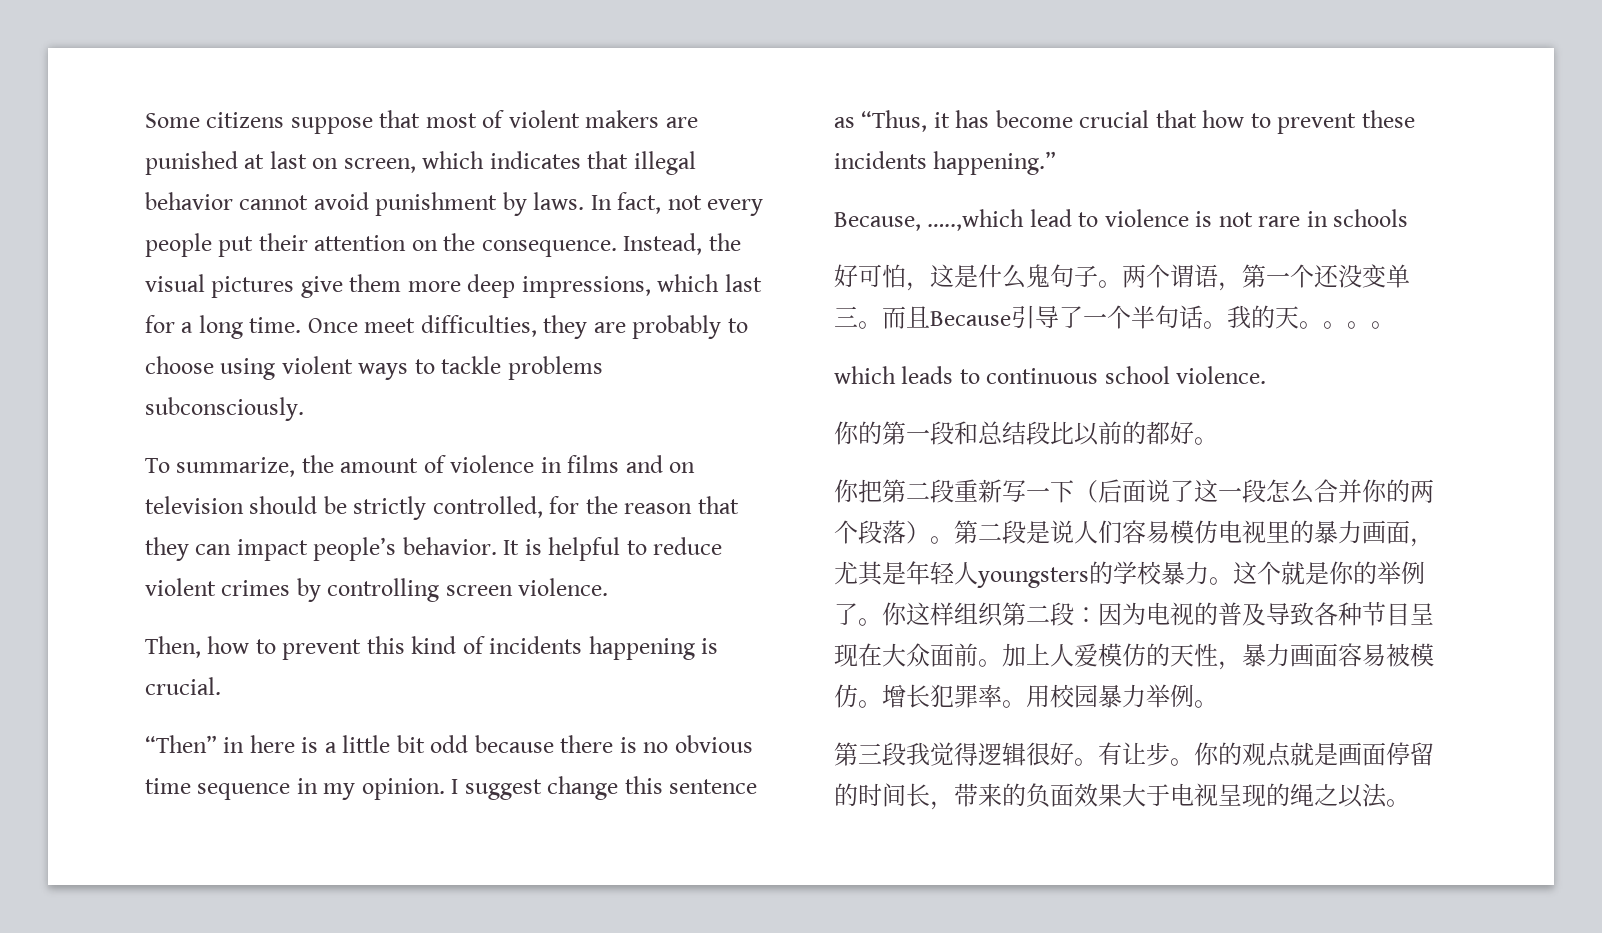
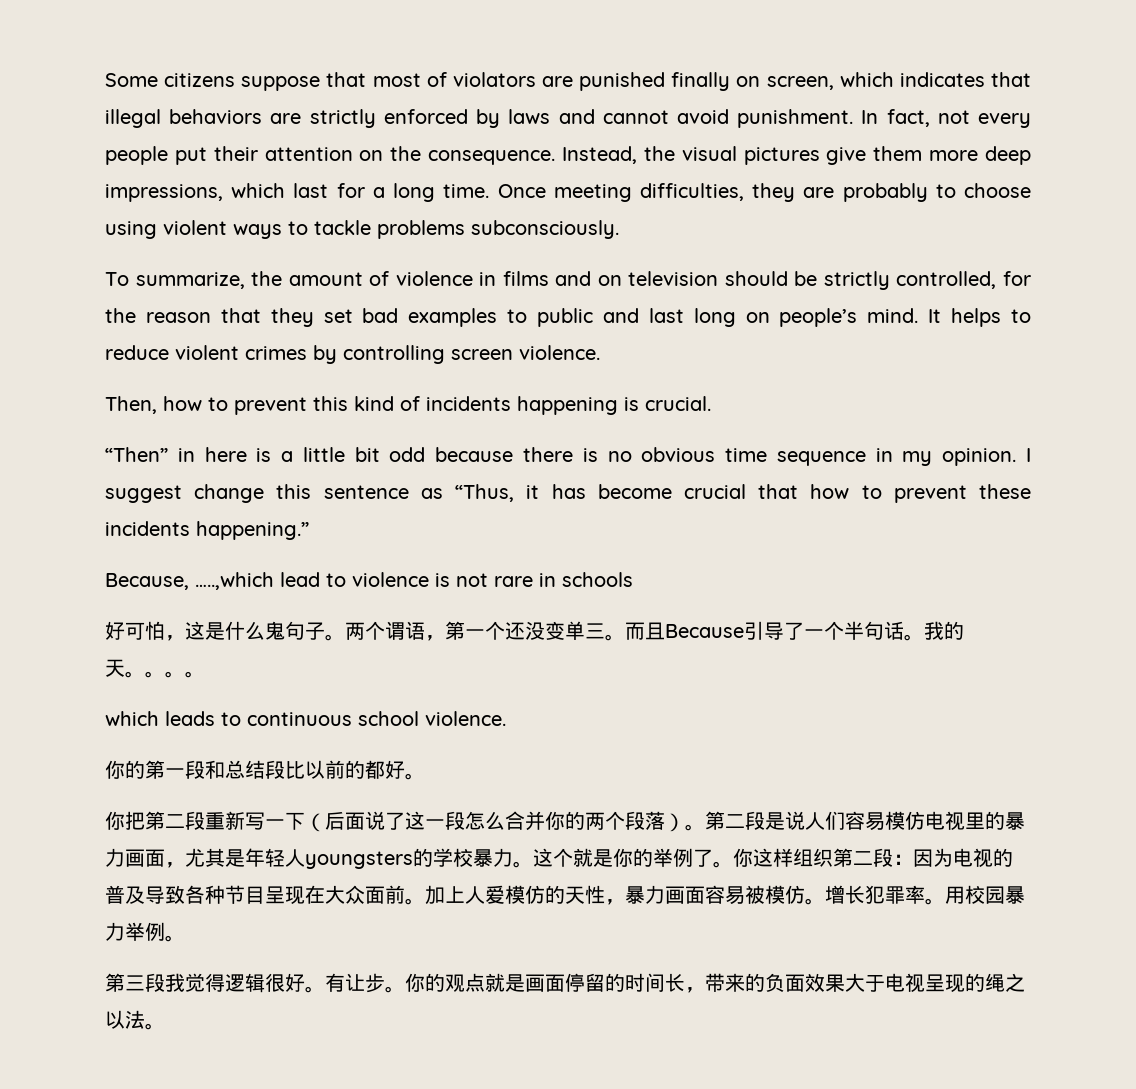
[508,110,698,128] [145,151,307,175] violent makers are punished at last -> [452,72,731,91] violators are punished finally
[145,192,585,216] behavior cannot avoid punishment by laws. -> [169,109,854,128] behaviors are strictly enforced by laws and cannot avoid punishment.
[364,318,416,333] meet -> [553,184,632,202] meeting
[195,537,621,561] can impact people’s behavior. It is helpful -> [323,308,1002,327] set bad examples to public and last long on people’s mind. It helps

